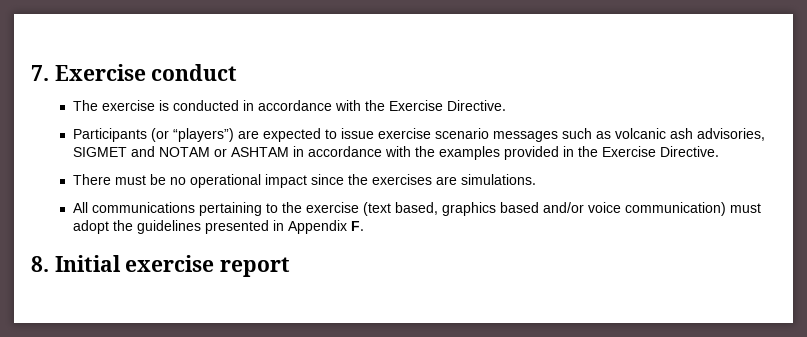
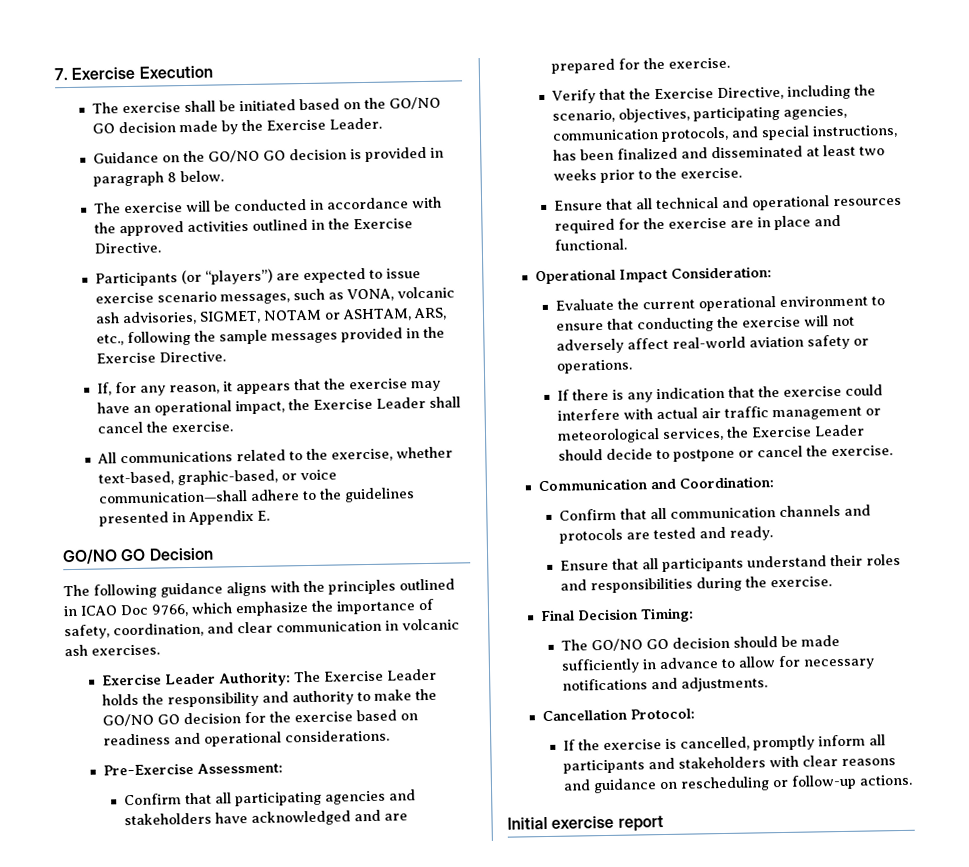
[151,64,238,81] [72,100,169,111] conduct // The exercise is -> [138,65,213,79] [91,96,441,114] [91,117,382,135] [92,146,444,164] [92,170,224,187] [93,200,231,214] Execution // The exercise shall be initiated based on the GO/NO GO decision made by the Exercise Leader. // Guidance on the GO/NO GO decision is provided in paragraph 8 below. // The exercise will be
(385, 105) none -> [118,218,350,237] approved activities outlined in the
[492,131,558,142] messages -> [219,293,290,305] messages,
(611, 135) none -> [345,288,394,302] VONA,
[72,146,500,160] SIGMET and NOTAM or ASHTAM in accordance with the examples -> [198,307,447,324] [95,329,338,347] SIGMET, NOTAM or ASHTAM, ARS, etc., following the sample messages
[72,174,536,188] There must be no operational impact since the exercises are simulations. -> [96,378,441,396] [96,396,461,416] [96,421,233,434] If, for any reason, it appears that the exercise may have an operational impact, the Exercise Leader shall cancel the exercise.
[198,202,761,216] [72,220,109,234] pertaining to the exercise (text based, graphics based and/or voice communication) must adopt -> [235,446,453,462] [97,469,337,486] [97,489,317,504] related to the exercise, whether text-based, graphic-based, or voice communication—shall adhere to
[350,221,364,231] [31,256,49,272] F. // 8. -> [256,510,270,521] [62,547,214,565] [63,578,455,599] [63,598,434,617] [64,618,460,640] [64,644,160,657] [101,668,437,687] [101,688,437,708] [101,709,418,727] [102,729,390,747] [102,762,283,776] [124,789,417,807] [124,809,409,826] [551,57,731,74] [551,84,877,104] [552,105,848,123] [552,124,899,142] [553,144,886,161] [553,167,743,183] [554,195,903,211] [554,214,842,234] [554,238,628,251] [534,266,772,285] [555,295,886,312] [556,315,856,333] [556,334,870,354] [556,359,633,374] [557,384,884,403] [557,406,882,421] [557,424,866,444] [558,445,894,462] [537,476,774,492] [559,504,872,521] [559,526,774,544] [560,553,902,573] [560,576,833,594] [539,607,694,623] [561,635,841,652] [561,655,876,674] [562,676,769,692] [541,708,695,722] [563,734,887,751] [563,755,897,774] [563,774,914,794] E. // GO/NO GO Decision // The following guidance aligns with the principles outlined in ICAO Doc 9766, which emphasize the importance of safety, coordination, and clear communication in volcanic ash exercises. // Exercise Leader Authority: The Exercise Leader holds the responsibility and authority to make the GO/NO GO decision for the exercise based on readiness and operational considerations. // Pre-Exercise Assessment: // Confirm that all participating agencies and stakeholders have acknowledged and are prepared for the exercise. // Verify that the Exercise Directive, including the scenario, objectives, participating agencies, communication protocols, and special instructions, has been finalized and disseminated at least two weeks prior to the exercise. // Ensure that all technical and operational resources required for the exercise are in place and functional. // Operational Impact Consideration: // Evaluate the current operational environment to ensure that conducting the exercise will not adversely affect real-world aviation safety or operations. // If there is any indication that the exercise could interfere with actual air traffic management or meteorological services, the Exercise Leader should decide to postpone or cancel the exercise. // Communication and Coordination: // Confirm that all communication channels and protocols are tested and ready. // Ensure that all participants understand their roles and responsibilities during the exercise. // Final Decision Timing: // The GO/NO GO decision should be made sufficiently in advance to allow for necessary notifications and adjustments. // Cancellation Protocol: // If the exercise is cancelled, promptly inform all participants and stakeholders with clear reasons and guidance on rescheduling or follow-up actions. //

